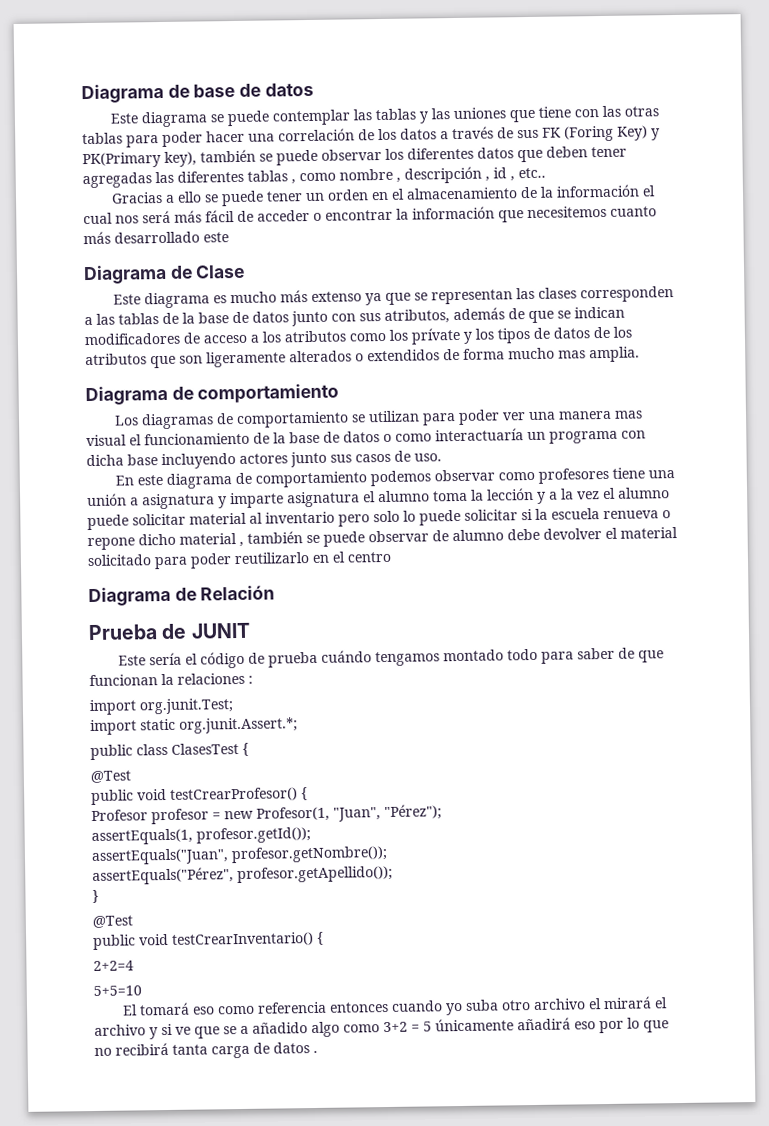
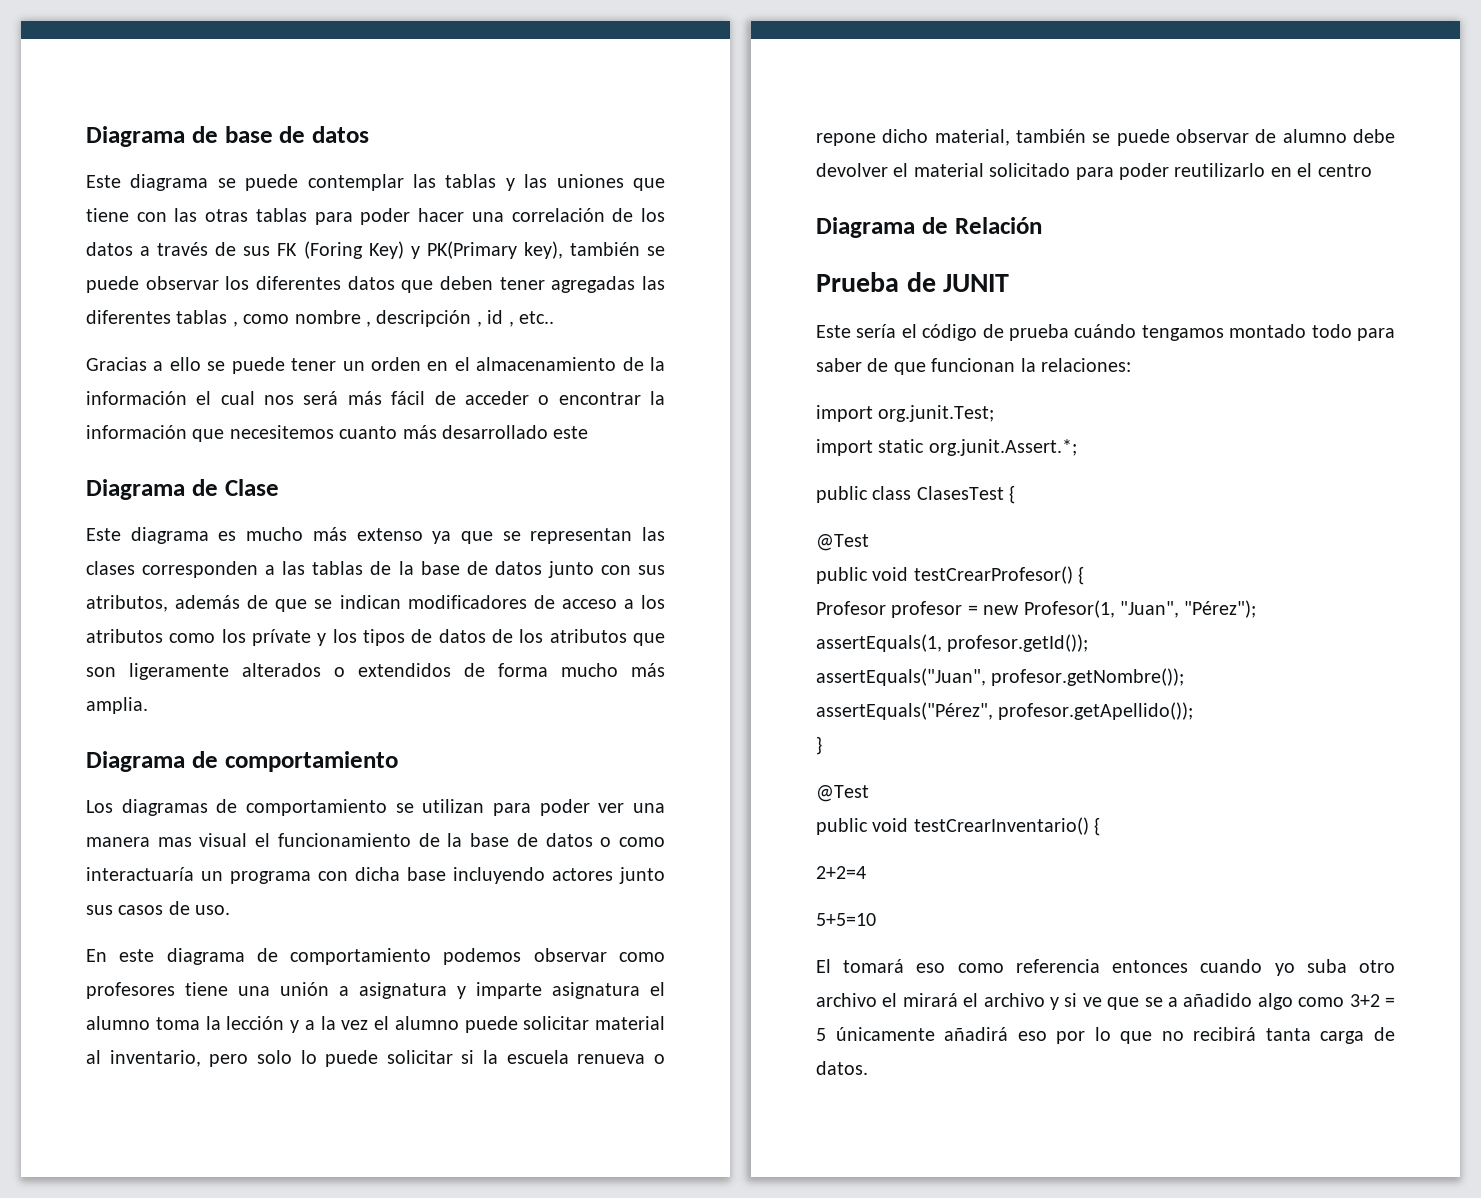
[558,350,586,359] mas -> [631,663,665,677] más
[265,511,335,524] inventario -> [109,1050,201,1067] inventario,
[179,533,244,547] material , -> [934,129,1010,146] material,
[177,672,253,685] relaciones : -> [1041,358,1131,372] relaciones:
[273,1042,318,1054] datos . -> [816,1061,868,1075] datos.

